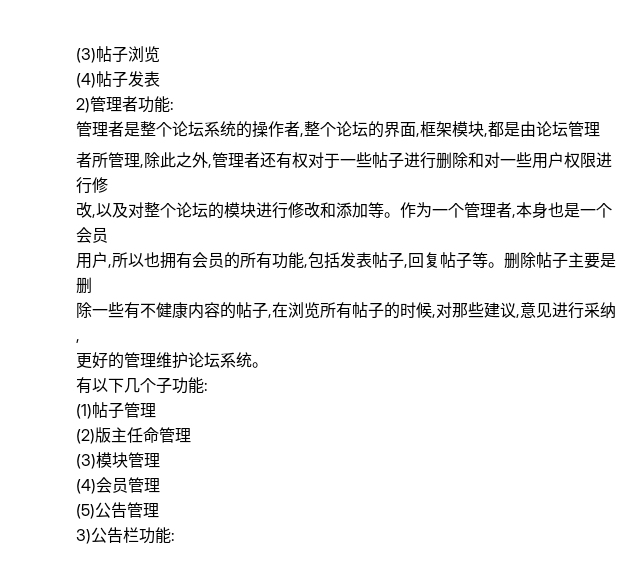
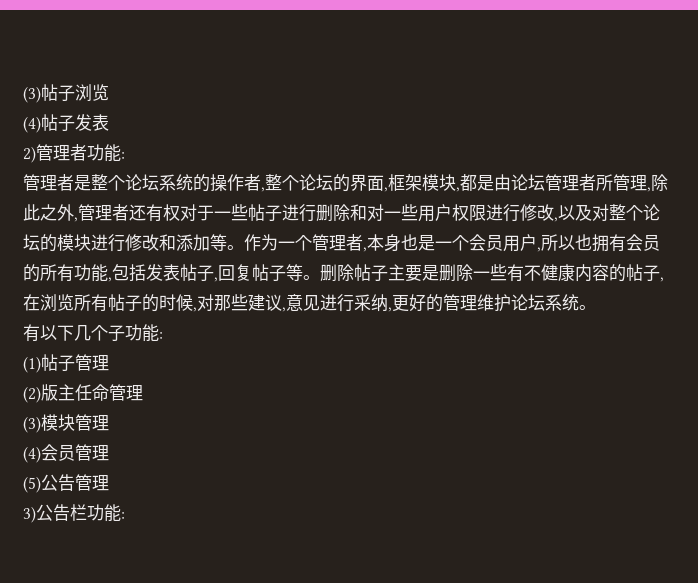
(600, 129) // -> (579, 183) none
(108, 185) // -> (537, 212) none
(108, 235) // -> (503, 243) none
(92, 285) // -> (456, 273) none
(80, 341) // -> (392, 309) none

